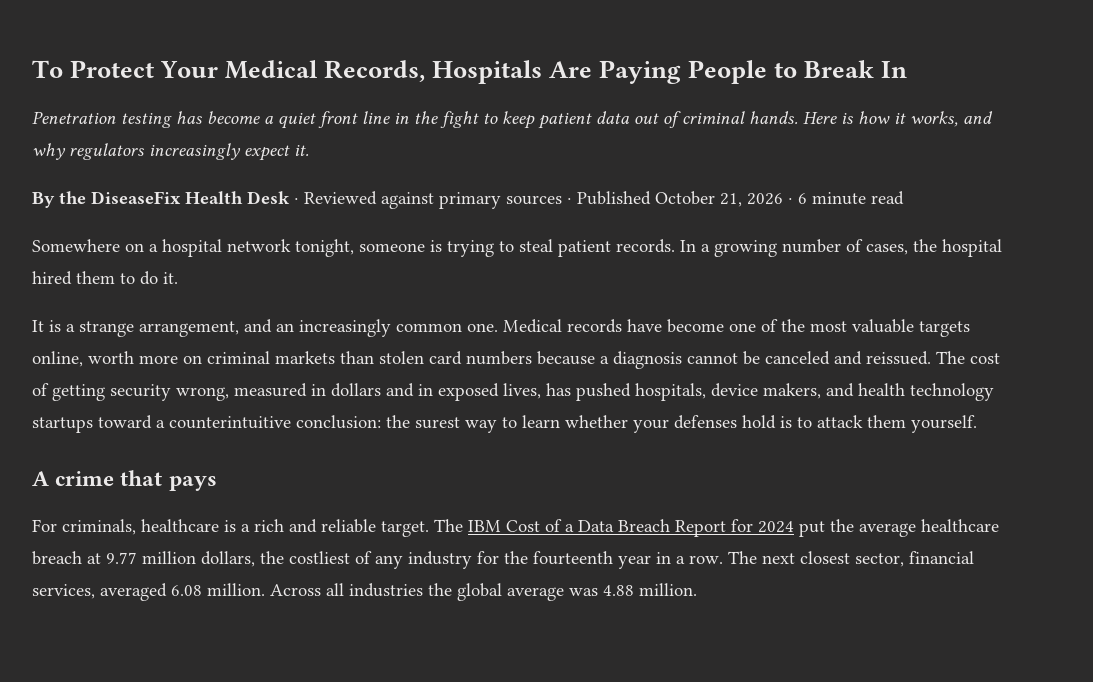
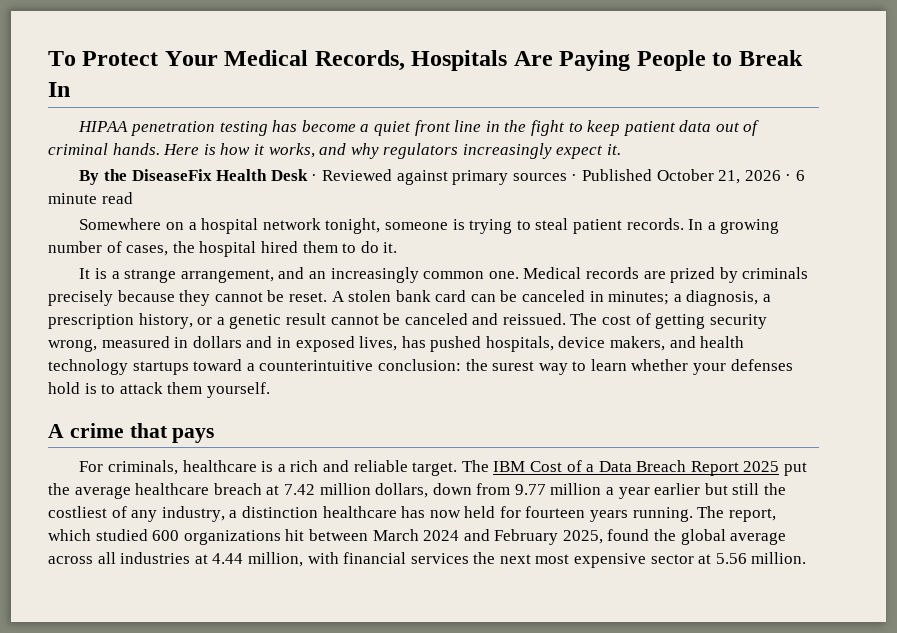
[32,111,116,124] Penetration -> [78,121,216,136] HIPAA penetration
[627,319,970,337] [32,351,682,369] have become one of the most valuable targets online, worth more on criminal markets than stolen card numbers because a diagnosis -> [643,267,809,283] [48,290,772,306] [48,313,326,329] are prized by criminals precisely because they cannot be reset. A stolen bank card can be canceled in minutes; a diagnosis, a prescription history, or a genetic result
[731,519,794,533] for 2024 -> [743,461,780,472] 2025
[106,551,974,569] [32,583,634,601] 9.77 million dollars, the costliest of any industry for the fourteenth year in a row. The next closest sector, financial services, averaged 6.08 million. Across all industries the global average was 4.88 -> [283,483,787,499] [48,506,776,522] [48,529,787,545] [48,552,747,568] 7.42 million dollars, down from 9.77 million a year earlier but still the costliest of any industry, a distinction healthcare has now held for fourteen years running. The report, which studied 600 organizations hit between March 2024 and February 2025, found the global average across all industries at 4.44 million, with financial services the next most expensive sector at 5.56

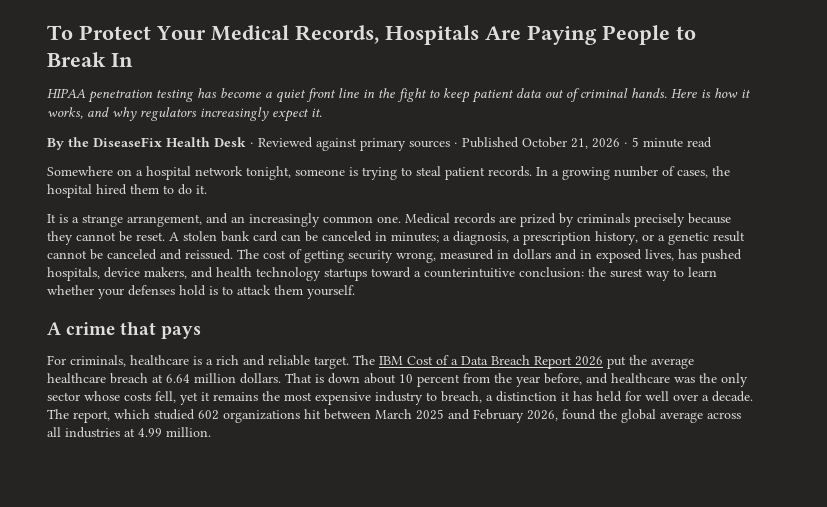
[795,170,805,181] 6 -> [632,137,639,147] 5
[743,461,780,472] 2025 -> [575,356,603,366] 2026
[283,483,787,499] [48,506,693,522] 7.42 million dollars, down from 9.77 million a year earlier but still the costliest of any industry, a distinction healthcare has now held for fourteen years running. -> [166,373,748,387] [47,391,753,405] 6.64 million dollars. That is down about 10 percent from the year before, and healthcare was the only sector whose costs fell, yet it remains the most expensive industry to breach, a distinction it has held for well over a decade.
[152,530,180,541] 600 -> [198,410,219,420] 602
[423,530,460,541] 2024 -> [416,409,444,420] 2025
[562,530,603,544] 2025, -> [527,410,558,421] 2026,
[212,552,747,568] 4.44 million, with financial services the next most expensive sector at 5.56 -> [138,428,162,437] 4.99

